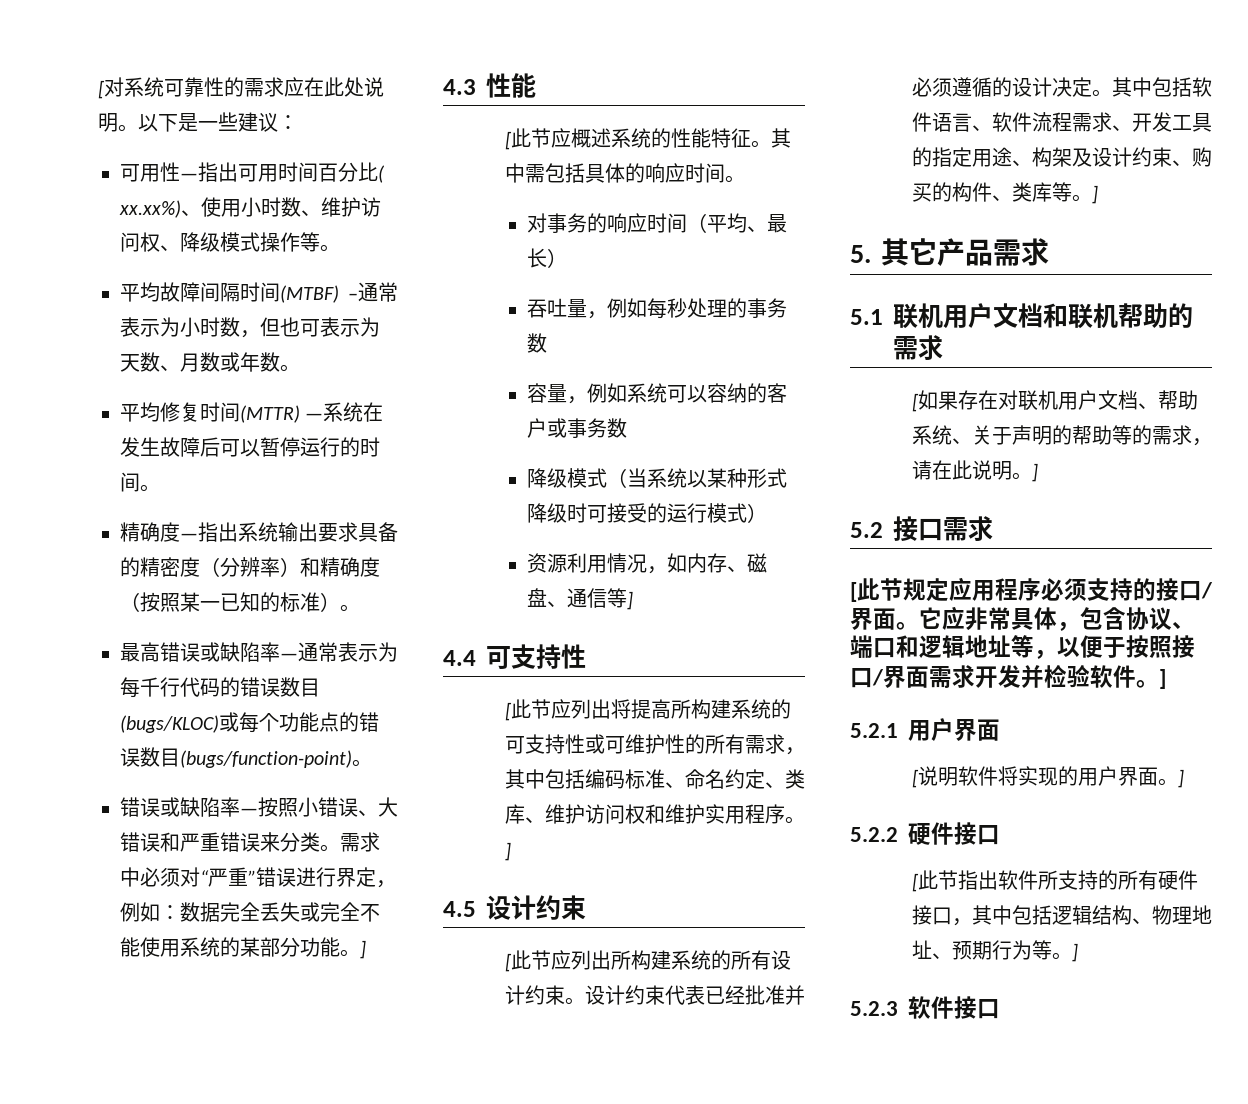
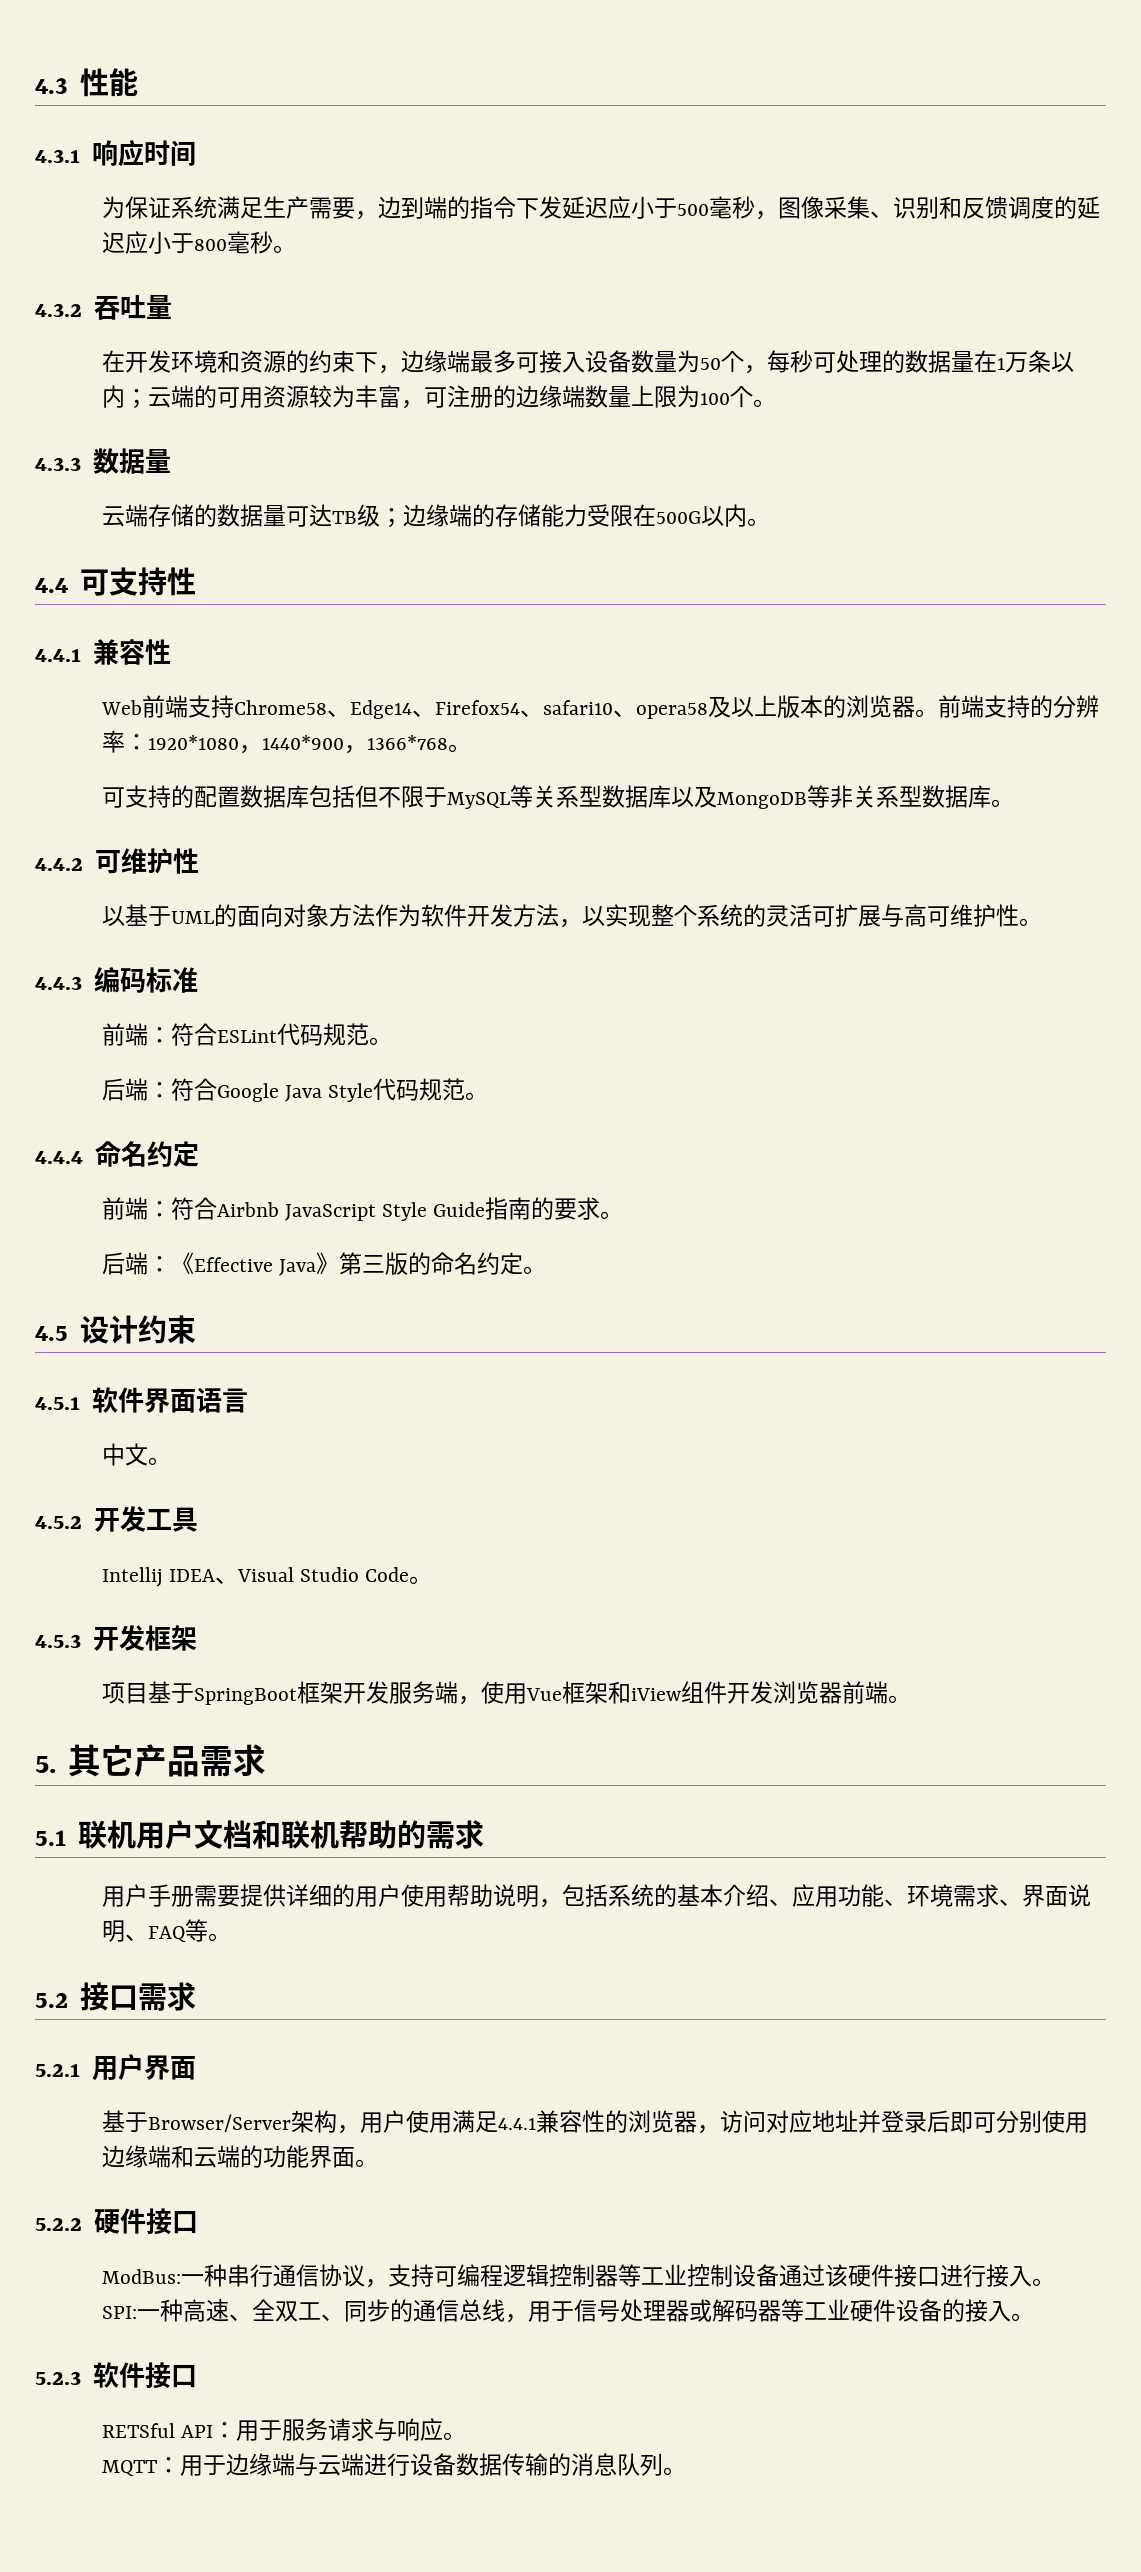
[97,77,384,99] [97,112,298,132] [119,162,385,183] [118,197,381,218] [119,232,340,252] [119,282,398,303] [119,317,380,338] [119,352,300,372] [119,402,384,423] [119,437,380,457] [119,472,160,492] [119,522,398,542] [119,557,380,577] [119,592,360,612] [119,642,398,662] [119,677,320,698] [119,712,379,733] [119,747,372,768] [119,797,398,817] [119,832,380,852] [119,867,396,888] [119,902,380,922] [119,937,366,959] [443,73,536,98] [504,128,791,150] [504,163,745,183] [526,213,787,233] [526,248,567,268] [526,298,787,319] [526,333,547,353] [526,383,787,404] [526,418,627,438] [526,468,787,488] [526,503,767,523] [526,553,767,574] [526,588,633,610] [443,644,586,669] [504,699,791,721] [504,734,805,755] [504,769,805,789] [504,804,805,824] [504,842,511,861] [443,895,586,920] [504,950,791,972] [504,985,805,1005] [911,77,1212,97] [911,112,1212,132] [911,147,1212,167] [911,182,1098,204] [对系统可靠性的需求应在此处说明。以下是一些建议： // 可用性—指出可用时间百分比( xx.xx%)、使用小时数、维护访问权、降级模式操作等。 // 平均故障间隔时间(MTBF) –通常表示为小时数，但也可表示为天数、月数或年数。 // 平均修复时间(MTTR) —系统在发生故障后可以暂停运行的时间。 // 精确度—指出系统输出要求具备的精密度（分辨率）和精确度（按照某一已知的标准）。 // 最高错误或缺陷率—通常表示为每千行代码的错误数目(bugs/KLOC)或每个功能点的错误数目(bugs/function-point)。 // 错误或缺陷率—按照小错误、大错误和严重错误来分类。需求中必须对“严重”错误进行界定，例如：数据完全丢失或完全不能使用系统的某部分功能。] // 4.3性能 // [此节应概述系统的性能特征。其中需包括具体的响应时间。 // 对事务的响应时间（平均、最长） // 吞吐量，例如每秒处理的事务数 // 容量，例如系统可以容纳的客户或事务数 // 降级模式（当系统以某种形式降级时可接受的运行模式） // 资源利用情况，如内存、磁盘、通信等] // 4.4可支持性 // [此节应列出将提高所构建系统的可支持性或可维护性的所有需求，其中包括编码标准、命名约定、类库、维护访问权和维护实用程序。] // 4.5设计约束 // [此节应列出所构建系统的所有设计约束。设计约束代表已经批准并必须遵循的设计决定。其中包括软件语言、软件流程需求、开发工具的指定用途、构架及设计约束、购买的构件、类库等。] -> [35,68,138,97] [35,140,196,167] [101,196,1100,220] [101,231,296,254] [35,294,172,320] [101,350,1074,374] [101,385,776,409] [35,448,171,474] [101,504,770,528] [35,567,196,596] [35,639,171,665] [100,695,1099,719] [101,730,471,754] [101,785,1014,809] [35,848,199,874] [101,904,1042,928] [35,967,198,993] [101,1023,392,1046] [101,1078,489,1102] [35,1141,199,1167] [101,1197,624,1221] [101,1252,546,1276] [35,1315,196,1344] [35,1387,248,1413] [101,1443,171,1466] [35,1506,198,1532] [101,1567,433,1587] [35,1625,197,1651] [101,1681,911,1705] 4.3性能 // 4.3.1响应时间 // 为保证系统满足生产需要，边到端的指令下发延迟应小于500毫秒，图像采集、识别和反馈调度的延迟应小于800毫秒。 // 4.3.2吞吐量 // 在开发环境和资源的约束下，边缘端最多可接入设备数量为50个，每秒可处理的数据量在1万条以内；云端的可用资源较为丰富，可注册的边缘端数量上限为100个。 // 4.3.3数据量 // 云端存储的数据量可达TB级；边缘端的存储能力受限在500G以内。 // 4.4可支持性 // 4.4.1兼容性 // Web前端支持Chrome58、Edge14、Firefox54、safari10、opera58及以上版本的浏览器。前端支持的分辨率：1920*1080，1440*900，1366*768。 // 可支持的配置数据库包括但不限于MySQL等关系型数据库以及MongoDB等非关系型数据库。 // 4.4.2可维护性 // 以基于UML的面向对象方法作为软件开发方法，以实现整个系统的灵活可扩展与高可维护性。 // 4.4.3编码标准 // 前端：符合ESLint代码规范。 // 后端：符合Google Java Style代码规范。 // 4.4.4命名约定 // 前端：符合Airbnb JavaScript Style Guide指南的要求。 // 后端：《Effective Java》第三版的命名约定。 // 4.5设计约束 // 4.5.1软件界面语言 // 中文。 // 4.5.2开发工具 // Intellij IDEA、Visual Studio Code。 // 4.5.3开发框架 // 项目基于SpringBoot框架开发服务端，使用Vue框架和iView组件开发浏览器前端。
[911,390,1198,412] [911,425,1212,446] [911,460,1038,482] [如果存在对联机用户文档、帮助系统、关于声明的帮助等的需求，请在此说明。] -> [101,1884,1091,1908] [101,1919,231,1942] 用户手册需要提供详细的用户使用帮助说明，包括系统的基本介绍、应用功能、环境需求、界面说明、FAQ等。
[850,577,1213,602] [850,606,1195,631] [850,635,1195,659] [850,664,1166,689] [850,718,1000,741] [911,766,1184,788] [此节规定应用程序必须支持的接口/界面。它应非常具体，包含协议、端口和逻辑地址等，以便于按照接口/界面需求开发并检验软件。] // 5.2.1用户界面 // [说明软件将实现的用户界面。] -> [35,2054,196,2081] [101,2110,1088,2134] [101,2145,378,2168] 5.2.1用户界面 // 基于Browser/Server架构，用户使用满足4.4.1兼容性的浏览器，访问对应地址并登录后即可分别使用边缘端和云端的功能界面。
[911,870,1198,892] [911,905,1212,926] [911,940,1078,962] [此节指出软件所支持的所有硬件接口，其中包括逻辑结构、物理地址、预期行为等。] -> [101,2264,1055,2288] [101,2299,1034,2323] ModBus:一种串行通信协议，支持可编程逻辑控制器等工业控制设备通过该硬件接口进行接入。 // SPI:一种高速、全双工、同步的通信总线，用于信号处理器或解码器等工业硬件设备的接入。
(1000, 1009) none -> [101,2418,466,2441] [101,2453,686,2476] // RETSful API：用于服务请求与响应。 // MQTT：用于边缘端与云端进行设备数据传输的消息队列。

